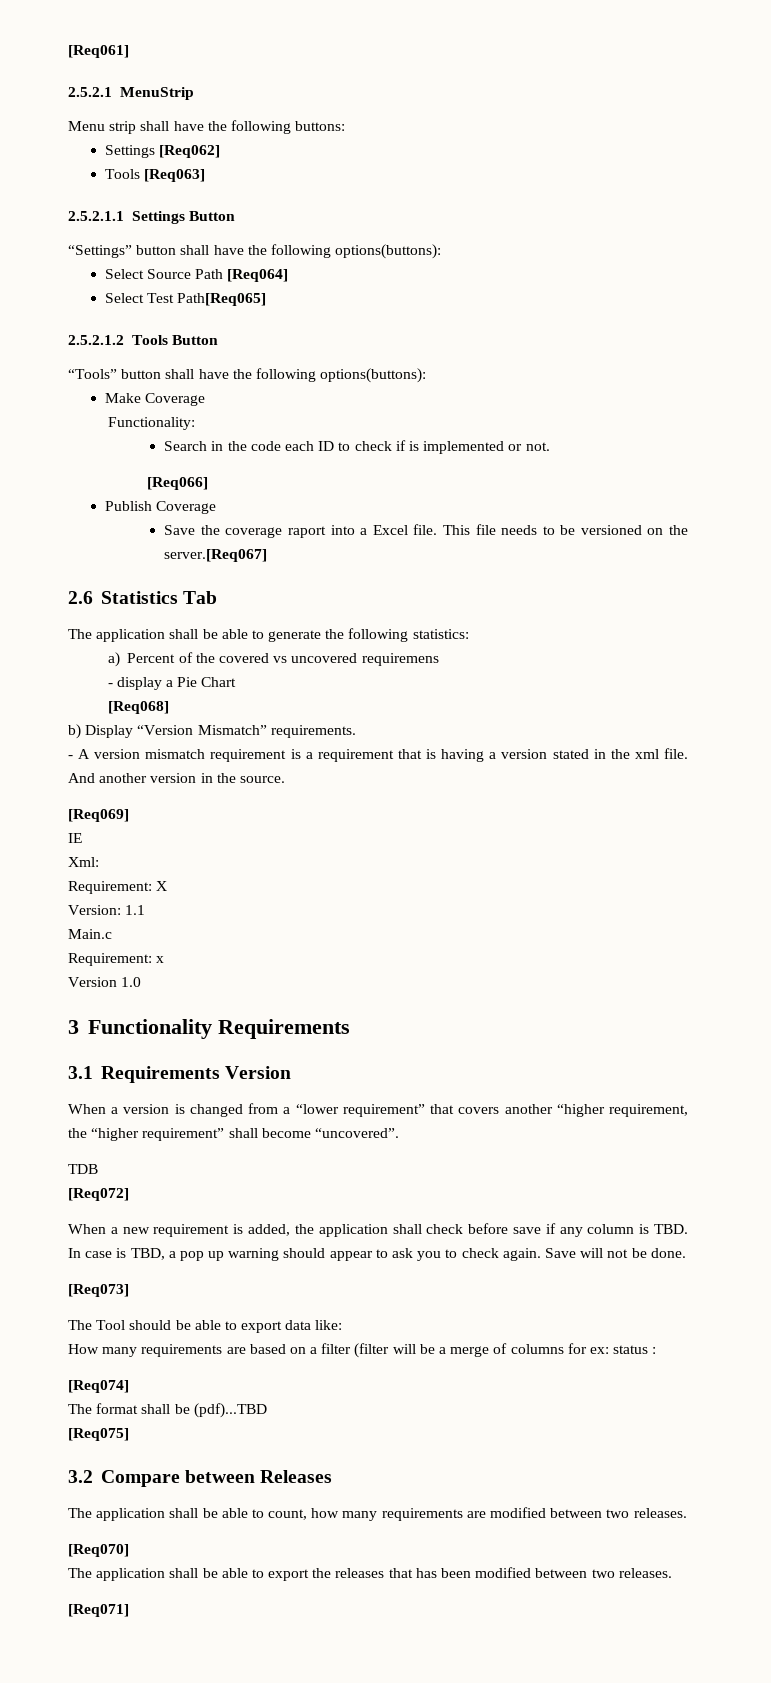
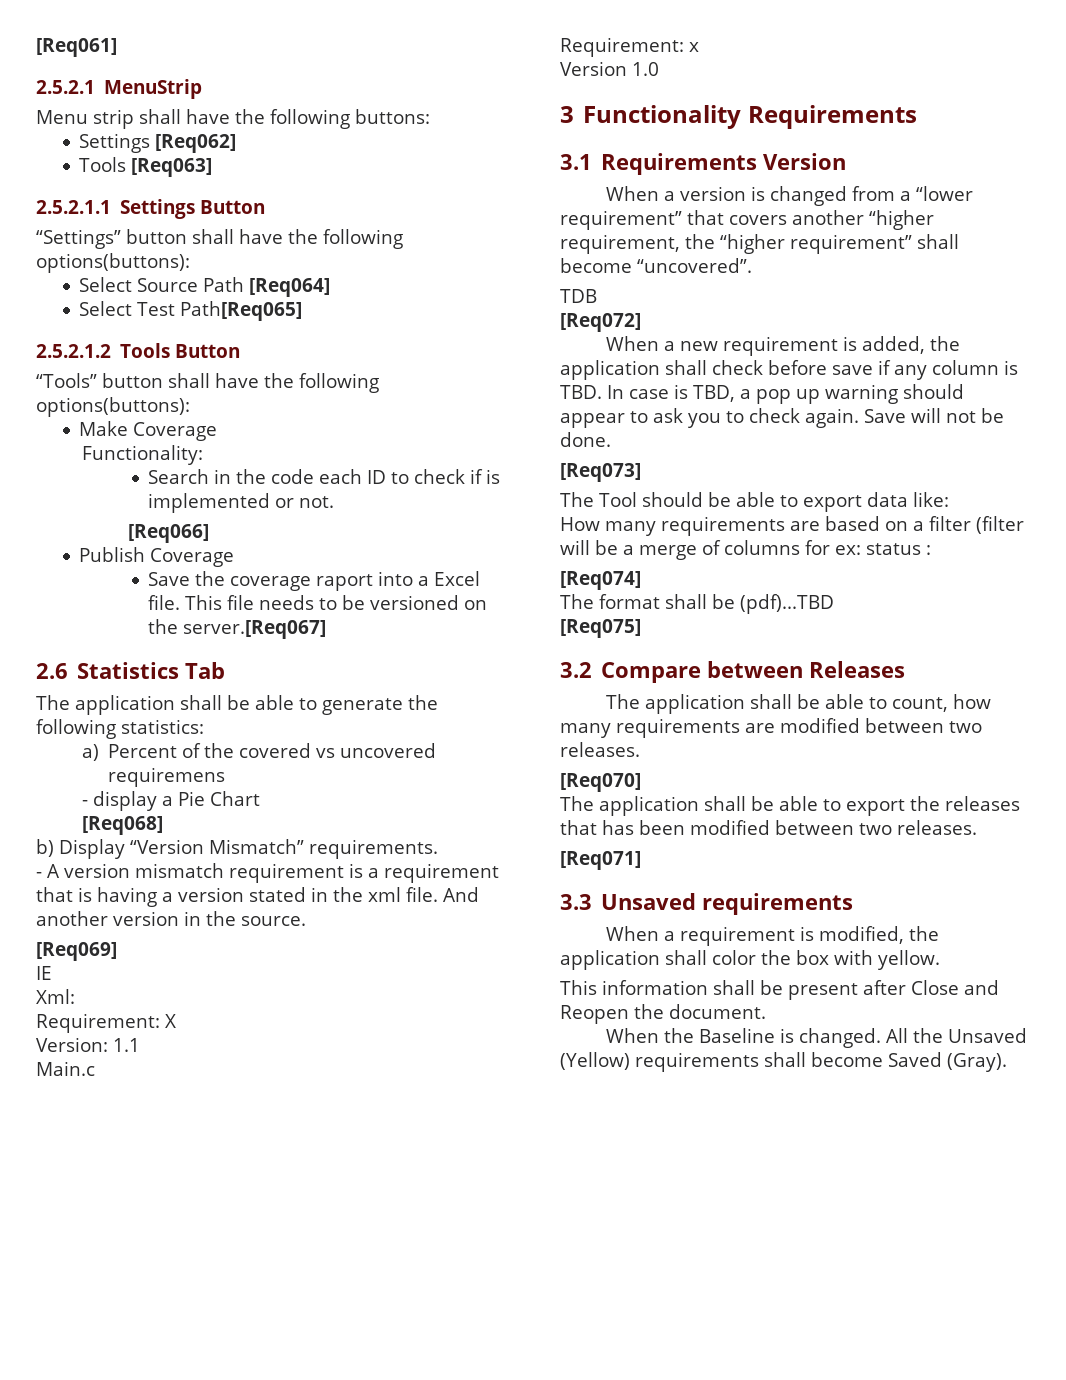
(129, 1610) none -> [560,893,854,915] [605,926,939,946] [560,950,940,970] [560,980,999,1000] [560,1004,766,1024] [605,1028,1027,1048] [560,1052,1007,1072] // 3.3 Unsaved requirements // When a requirement is modified, the application shall color the box with yellow. // This information shall be present after Close and Reopen the document. // When the Baseline is changed. All the Unsaved (Yellow) requirements shall become Saved (Gray).

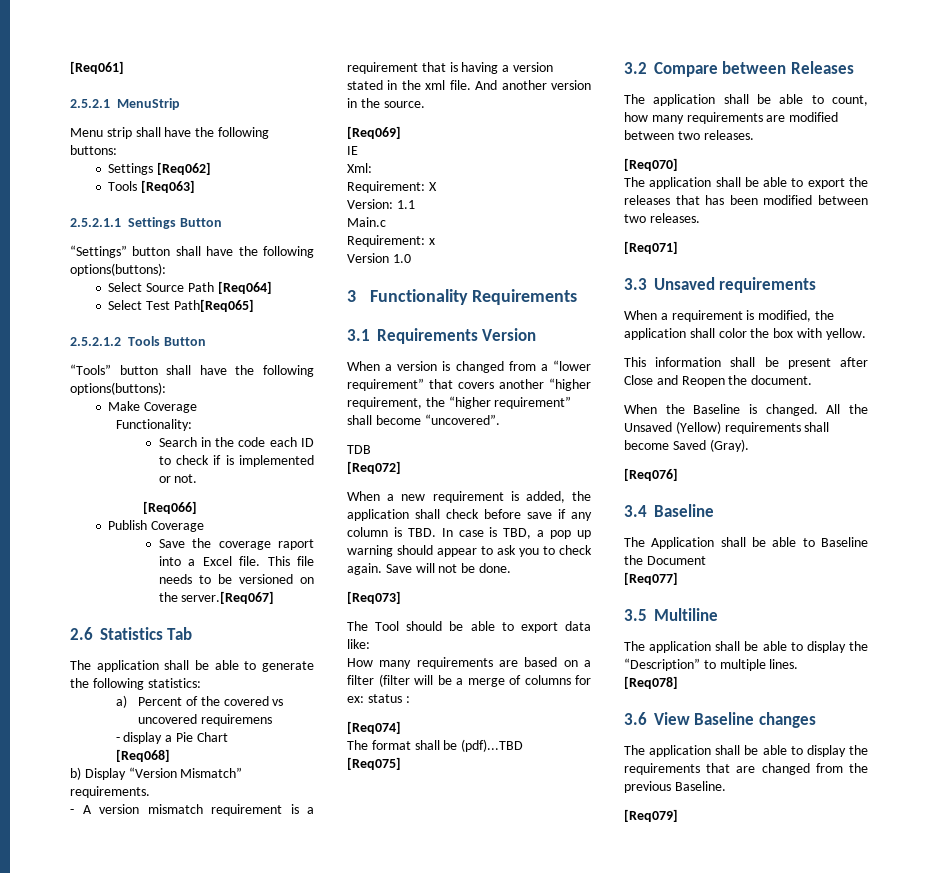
(1007, 1062) none -> [624,468,678,481] [624,504,714,517] [624,537,868,549] [624,555,706,565] [624,572,678,585] [624,608,718,621] [624,641,868,653] [624,658,799,671] [624,676,678,689] [624,712,816,728] [624,745,868,757] [624,763,868,775] [624,781,726,793] [624,809,678,822] // [Req076] // 3.4 Baseline // The Application shall be able to Baseline the Document // [Req077] // 3.5 Multiline // The application shall be able to display the “Description” to multiple lines. // [Req078] // 3.6 View Baseline changes // The application shall be able to display the requirements that are changed from the previous Baseline. // [Req079]

